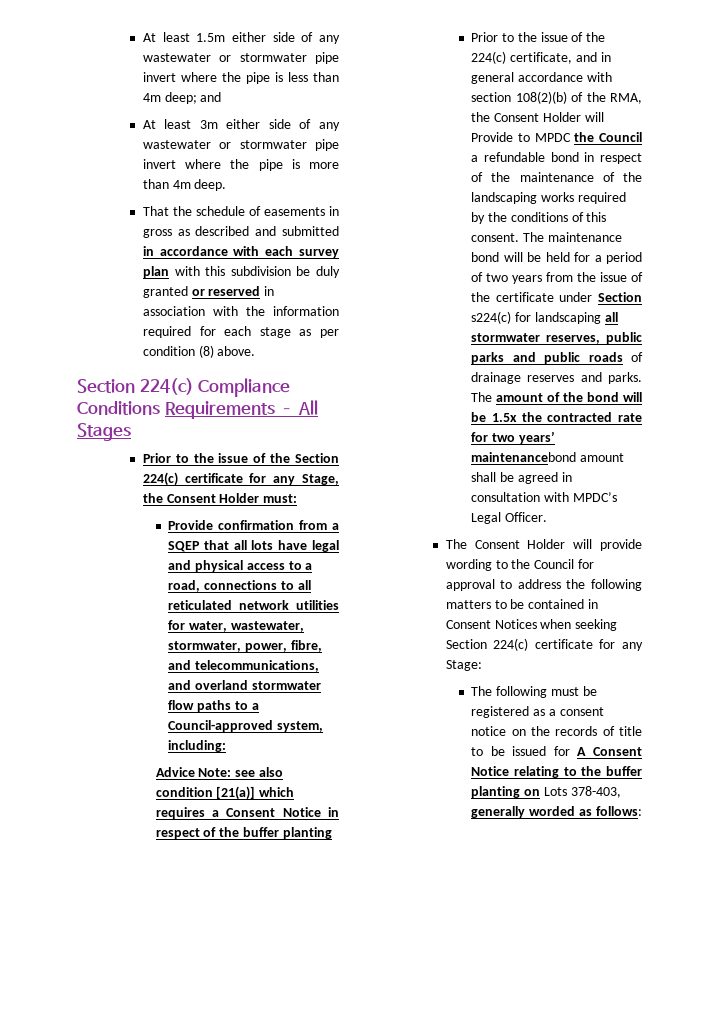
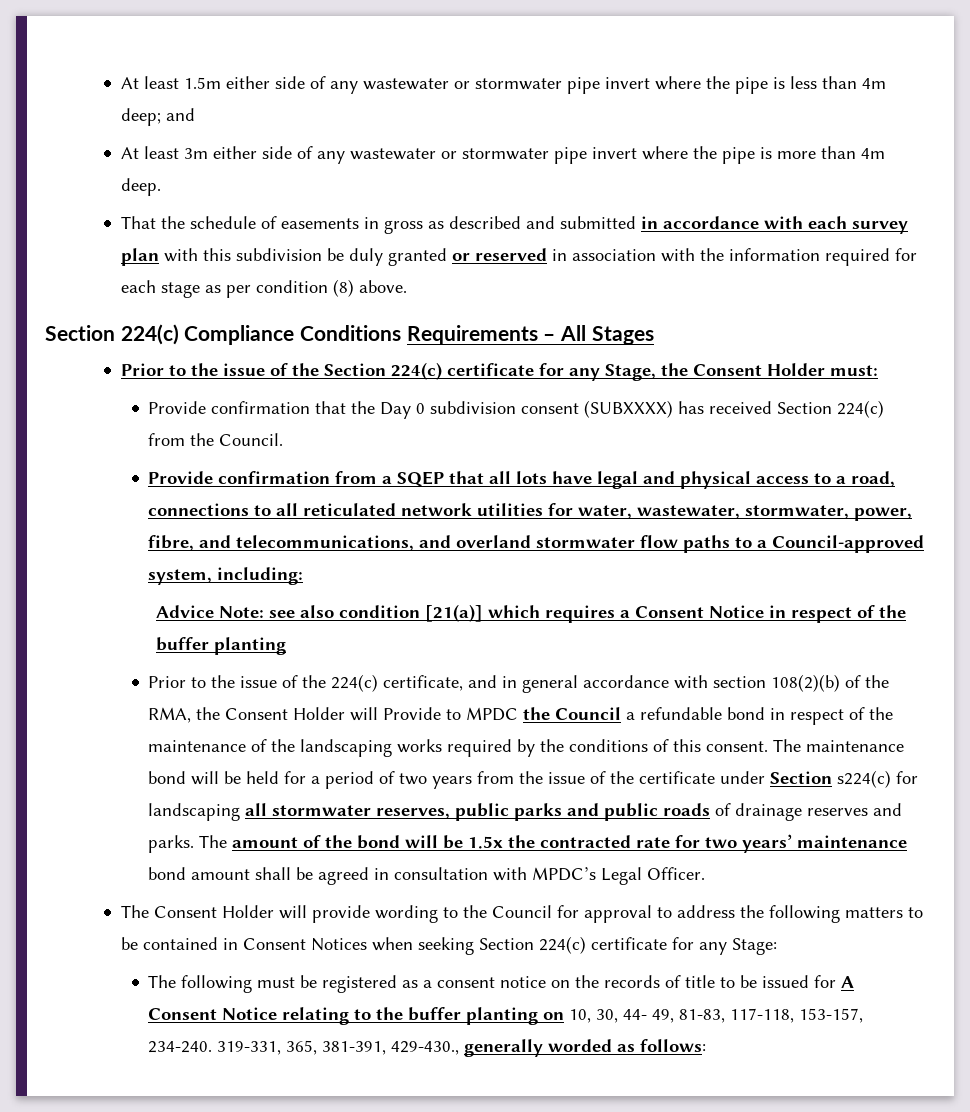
(298, 498) none -> [148,400,885,419] [148,433,284,446] // Provide confirmation that the Day 0 subdivision consent (SUBXXXX) has received Section 224(c) from the Council.
[471,452,577,462] maintenancebond -> [797,835,908,848] [148,867,187,880] maintenance bond
[543,786,621,798] Lots 378-403, -> [569,1008,864,1023] [148,1040,460,1055] 10, 30, 44- 49, 81-83, 117-118, 153-157, 234-240. 319-331, 365, 381-391, 429-430.,

